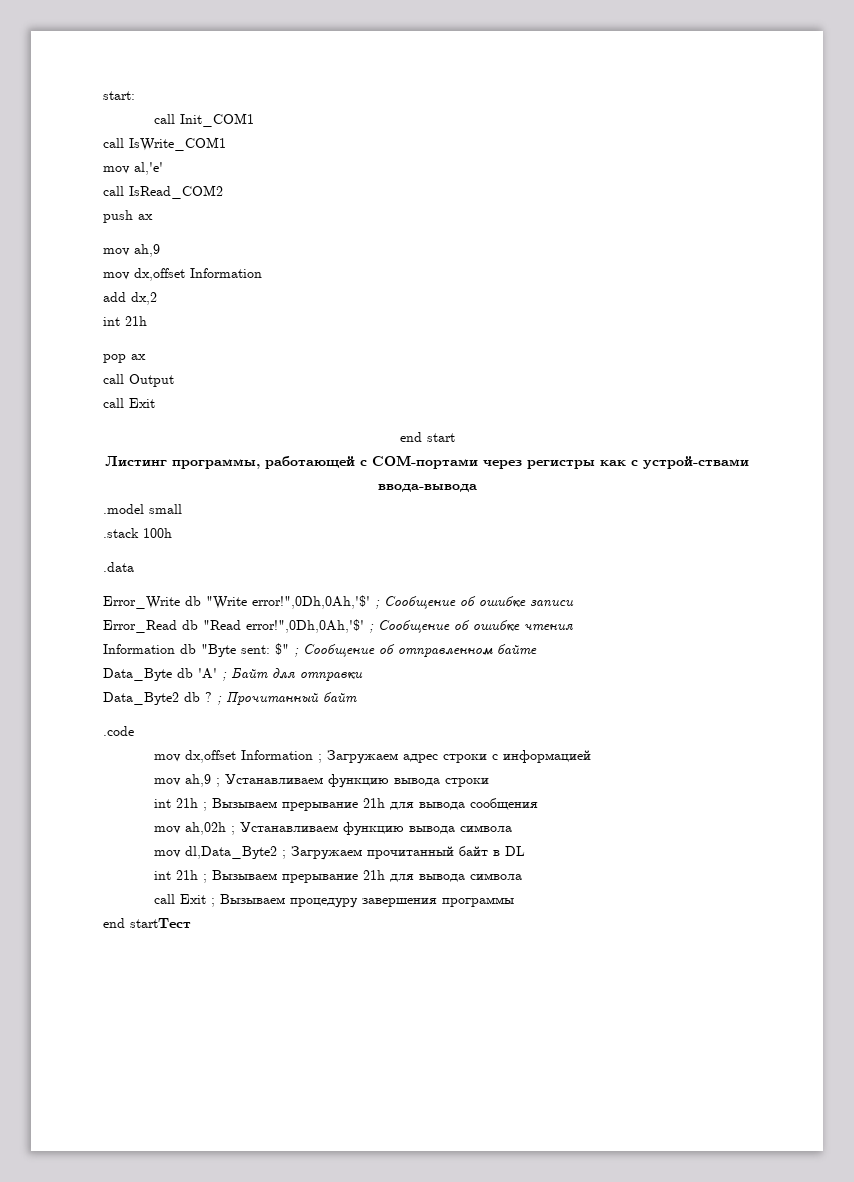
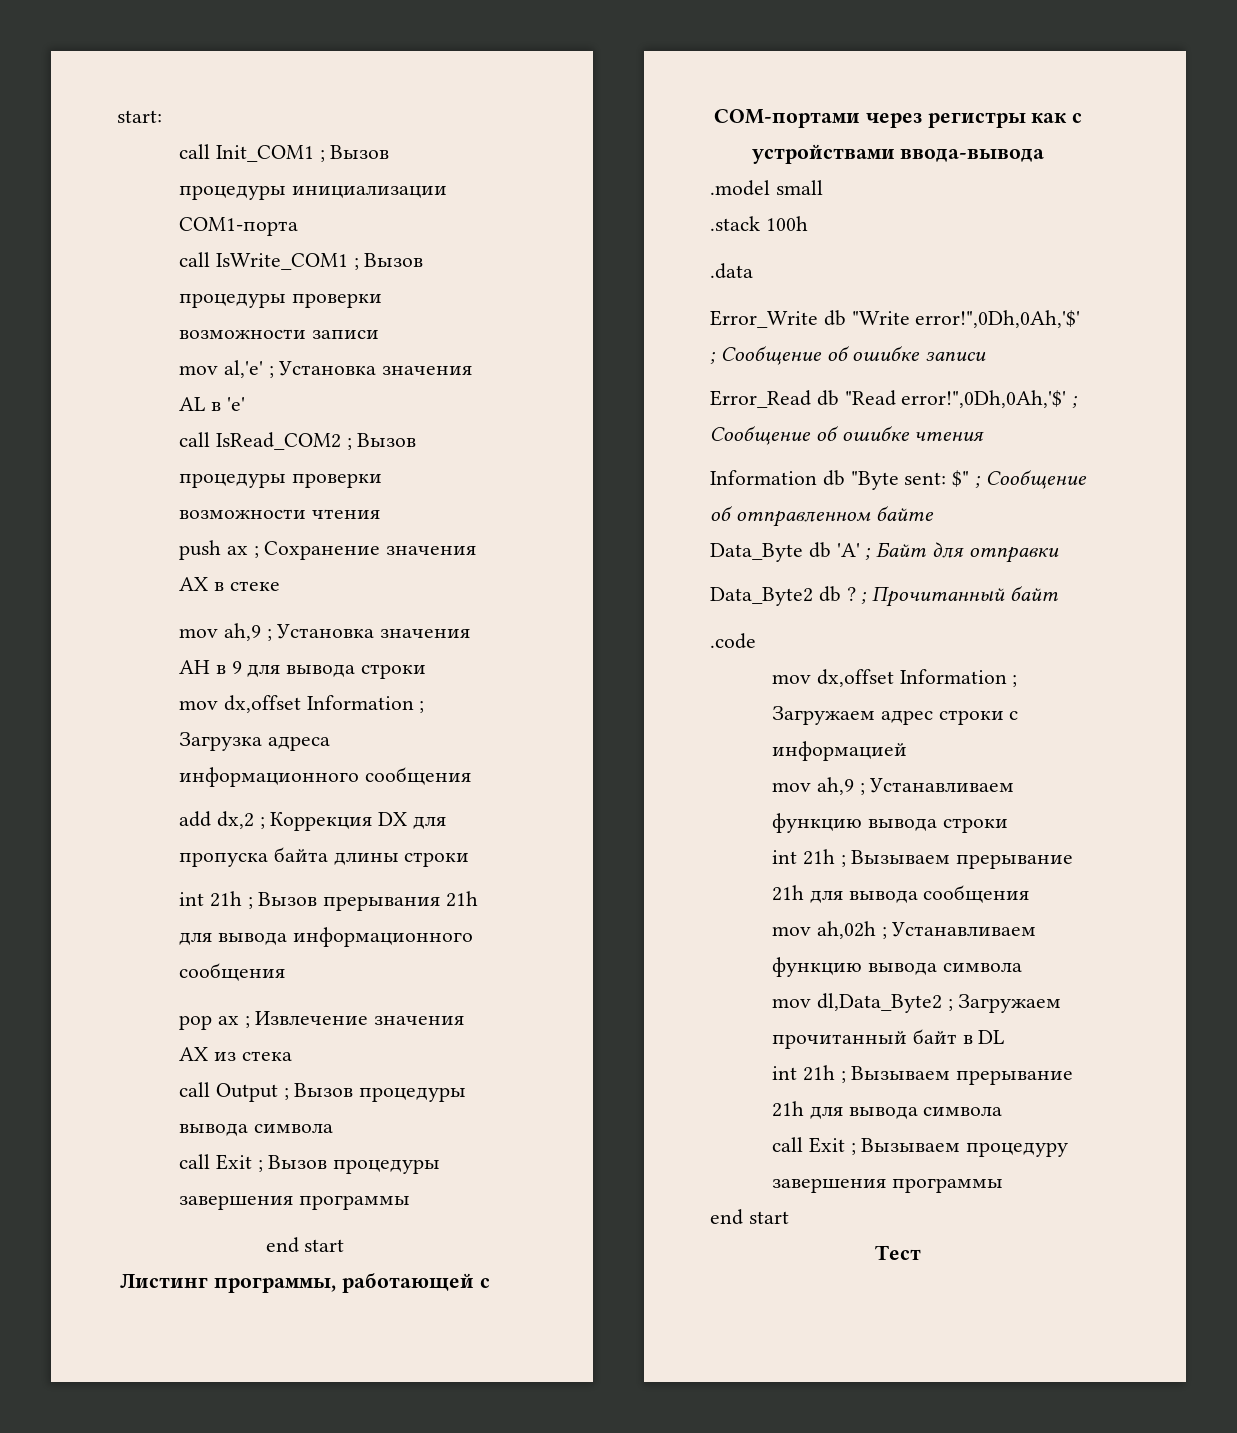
[103,137,226,151] [103,162,163,175] [103,185,223,199] [103,210,153,223] [103,244,160,257] [103,268,262,281] [103,292,157,305] [103,316,147,326] [103,354,146,363] [103,374,174,387] [103,398,155,408] // call IsWrite_COM1 // mov al,'e' // call IsRead_COM2 // push ax // mov ah,9 // mov dx,offset Information // add dx,2 // int 21h // pop ax // call Output // call Exit -> [319,145,390,162] [178,185,447,200] [178,217,298,236] [178,252,424,270] [178,293,382,308] [178,329,379,339] [178,360,473,378] [178,397,245,411] [178,432,417,450] [178,473,382,488] [178,509,380,519] [178,540,477,560] [178,577,280,591] [178,623,471,641] [178,660,426,679] [178,695,425,713] [178,732,330,751] [178,767,471,787] [178,811,446,831] [178,847,470,867] [178,891,478,911] [178,927,473,947] [178,963,285,981] [178,1011,465,1030] [178,1047,292,1061] [178,1082,467,1102] [178,1123,333,1136] [178,1154,441,1174] [178,1195,410,1210] ; Вызов процедуры инициализации COM1-порта // call IsWrite_COM1 ; Вызов процедуры проверки возможности записи // mov al,'e' ; Установка значения AL в 'e' // call IsRead_COM2 ; Вызов процедуры проверки возможности чтения // push ax ; Сохранение значения AX в стеке // mov ah,9 ; Установка значения AH в 9 для вывода строки // mov dx,offset Information ; Загрузка адреса информационного сообщения // add dx,2 ; Коррекция DX для пропуска байта длины строки // int 21h ; Вызов прерывания 21h для вывода информационного сообщения // pop ax ; Извлечение значения AX из стека // call Output ; Вызов процедуры вывода символа // call Exit ; Вызов процедуры завершения программы
[643,456,749,469] устрой-ствами -> [751,144,895,164] устройствами
[130,918,191,929] startТест -> [748,1211,789,1224] [875,1245,921,1260] start // Тест

